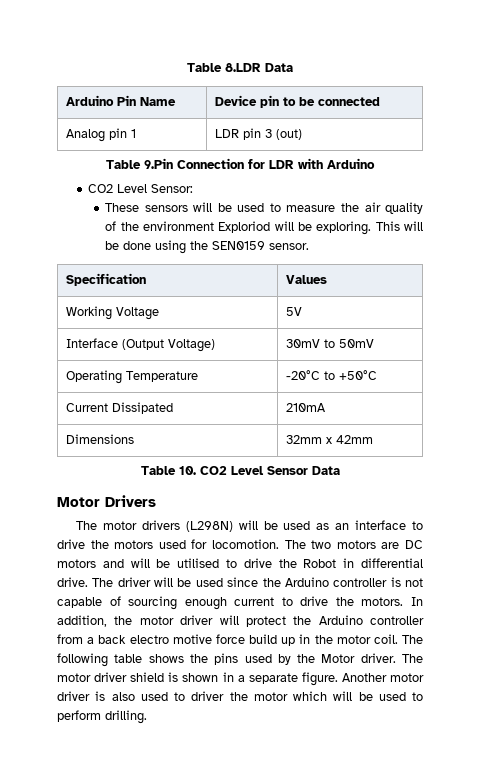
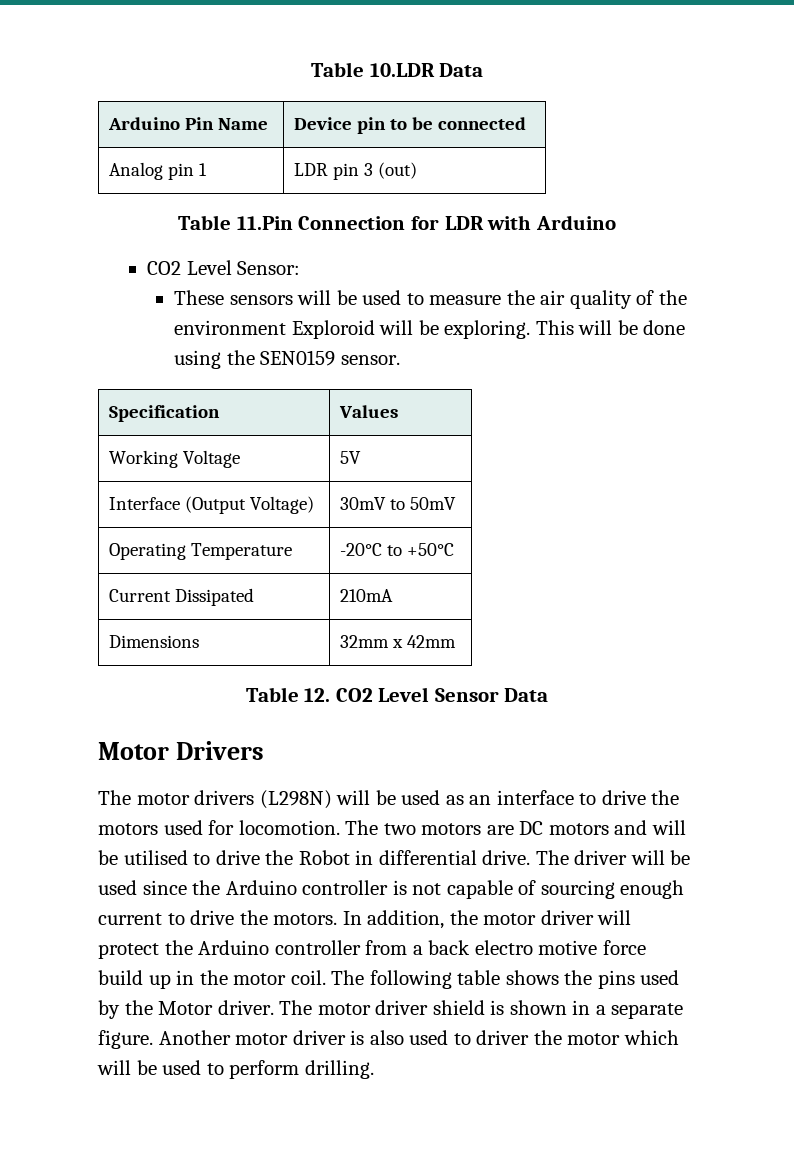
[187,63,261,72] Table 8.LDR -> [310,62,435,77] Table 10.LDR
[144,158,173,169] 9.Pin -> [236,216,293,230] 11.Pin
[218,221,271,233] Exploriod -> [291,320,375,339] Exploroid
[178,466,196,475] 10. -> [304,688,331,702] 12.

